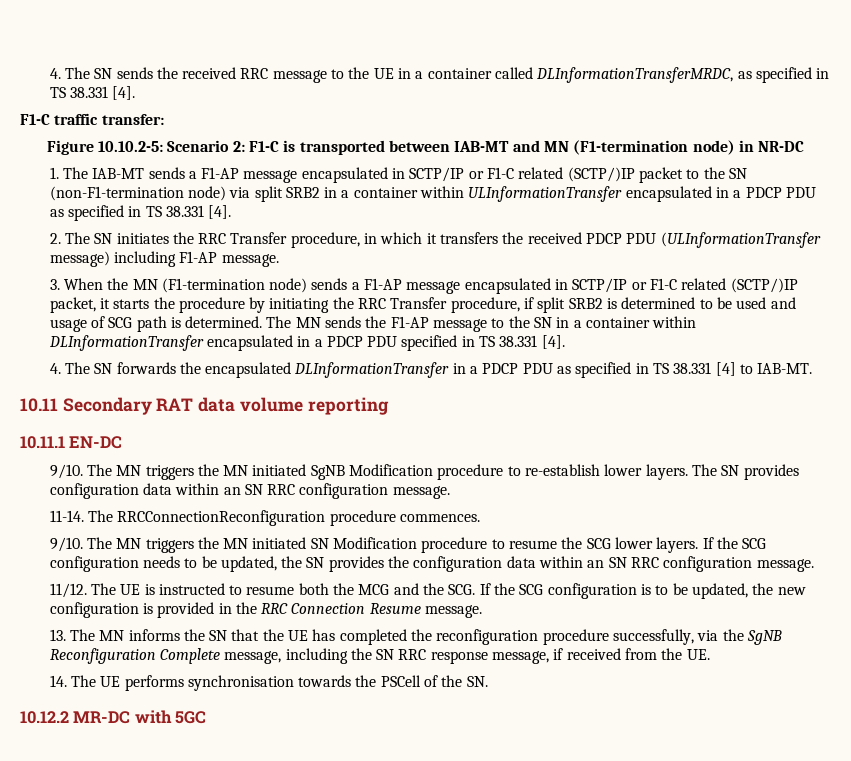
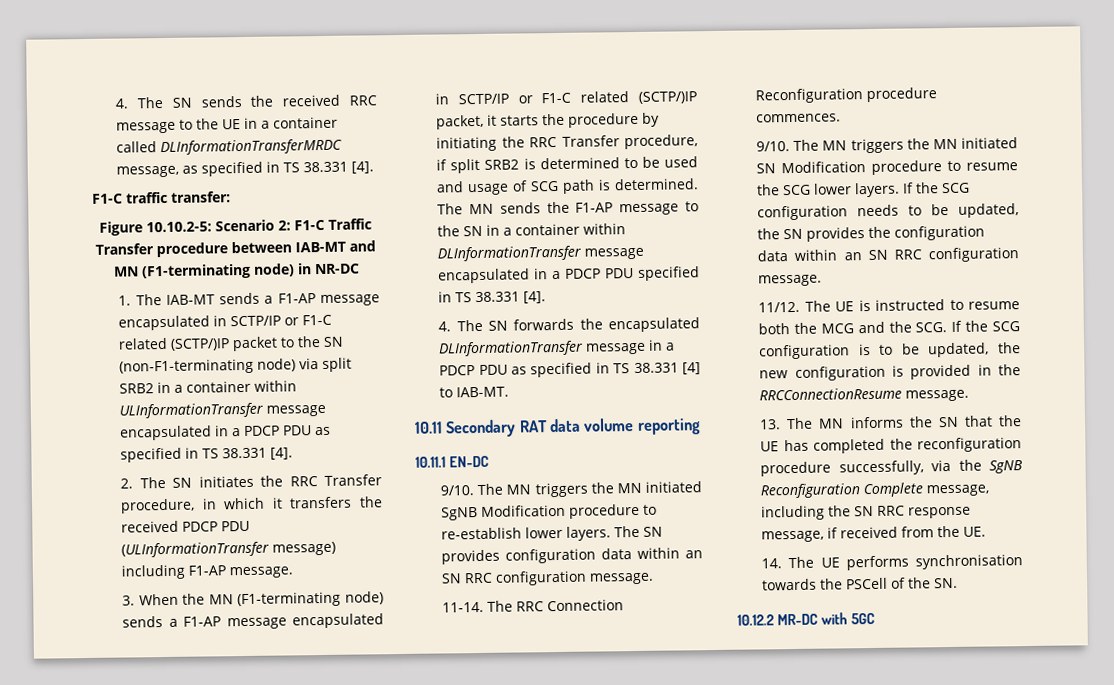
[536,67,734,83] DLInformationTransferMRDC, -> [160,138,343,156] [116,165,180,178] DLInformationTransferMRDC message,
[283,140,385,155] is transported -> [328,218,372,230] [95,242,228,258] Traffic Transfer procedure
[573,140,689,155] (F1-termination -> [140,263,251,280] (F1-terminating
[49,186,184,201] (non-F1-termination -> [119,358,255,375] (non-F1-terminating
(623, 194) none -> [266,404,327,417] message
[161,278,265,293] (F1-termination -> [237,591,342,608] (F1-terminating
(204, 343) none -> [584,247,645,260] message
(450, 370) none -> [586,342,647,355] message
[117,510,326,526] RRCConnectionReconfiguration -> [516,599,625,612] [755,88,864,104] RRC Connection Reconfiguration
[261,603,421,614] RRC Connection Resume -> [759,387,903,401] RRCConnectionResume

